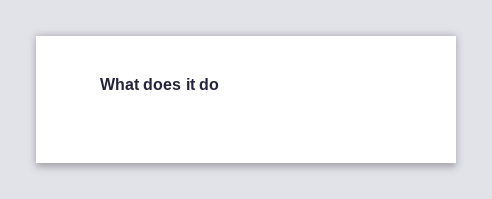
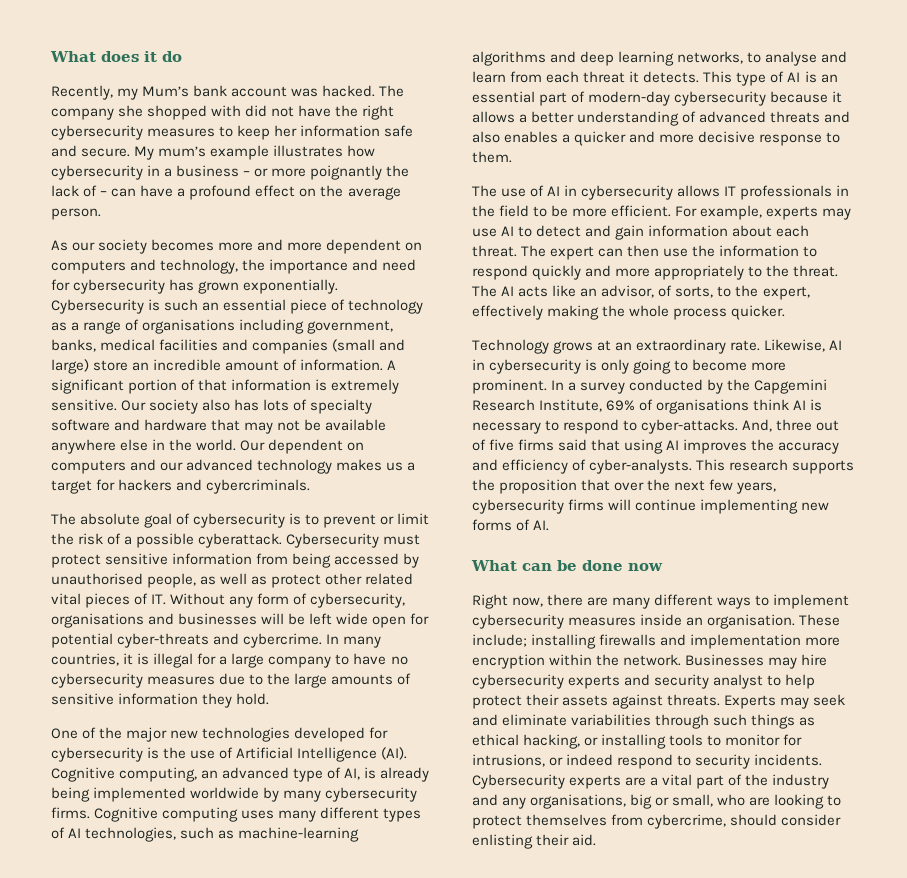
(219, 84) none -> [51,85,405,100] [51,105,395,120] [51,125,414,140] [51,145,376,160] [51,165,410,180] [51,185,401,200] [51,208,101,220] [51,239,423,254] [51,259,417,274] [51,279,339,294] [51,299,424,314] [51,319,394,334] [51,339,406,354] [51,359,397,374] [51,379,400,394] [51,399,373,414] [51,419,387,434] [51,439,365,454] [51,459,416,474] [51,479,311,494] [51,513,430,528] [51,533,421,548] [51,553,420,568] [51,573,414,588] [51,593,406,608] [51,613,430,628] [51,633,382,648] [51,653,408,668] [51,673,412,688] [51,693,270,708] [51,727,389,742] [51,747,408,762] [51,767,430,782] [51,787,418,802] [51,807,422,822] [51,827,360,842] [472,51,848,66] [472,71,838,86] [472,91,843,106] [472,111,851,126] [472,131,841,146] [472,151,512,163] [472,185,850,200] [472,205,852,220] [472,225,810,240] [472,245,818,260] [472,265,839,280] [472,285,810,300] [472,305,786,320] [472,339,843,354] [472,359,787,374] [472,379,828,394] [472,399,823,414] [472,419,840,434] [472,439,840,454] [472,459,855,474] [472,479,777,494] [472,499,830,514] [472,519,550,531] [471,560,663,571] [472,594,850,609] [472,614,841,629] [472,634,841,649] [472,654,828,669] [472,674,816,689] [472,694,846,709] [472,714,816,729] [472,734,803,749] [472,754,823,769] [472,774,830,789] [472,794,842,809] [472,814,842,829] [472,834,597,849] // Recently, my Mum’s bank account was hacked. The company she shopped with did not have the right cybersecurity measures to keep her information safe and secure. My mum’s example illustrates how cybersecurity in a business – or more poignantly the lack of – can have a profound effect on the average person. // As our society becomes more and more dependent on computers and technology, the importance and need for cybersecurity has grown exponentially. Cybersecurity is such an essential piece of technology as a range of organisations including government, banks, medical facilities and companies (small and large) store an incredible amount of information. A significant portion of that information is extremely sensitive. Our society also has lots of specialty software and hardware that may not be available anywhere else in the world. Our dependent on computers and our advanced technology makes us a target for hackers and cybercriminals. // The absolute goal of cybersecurity is to prevent or limit the risk of a possible cyberattack. Cybersecurity must protect sensitive information from being accessed by unauthorised people, as well as protect other related vital pieces of IT. Without any form of cybersecurity, organisations and businesses will be left wide open for potential cyber-threats and cybercrime. In many countries, it is illegal for a large company to have no cybersecurity measures due to the large amounts of sensitive information they hold. // One of the major new technologies developed for cybersecurity is the use of Artificial Intelligence (AI). Cognitive computing, an advanced type of AI, is already being implemented worldwide by many cybersecurity firms. Cognitive computing uses many different types of AI technologies, such as machine-learning algorithms and deep learning networks, to analyse and learn from each threat it detects. This type of AI is an essential part of modern-day cybersecurity because it allows a better understanding of advanced threats and also enables a quicker and more decisive response to them. // The use of AI in cybersecurity allows IT professionals in the field to be more efficient. For example, experts may use AI to detect and gain information about each threat. The expert can then use the information to respond quickly and more appropriately to the threat. The AI acts like an advisor, of sorts, to the expert, effectively making the whole process quicker. // Technology grows at an extraordinary rate. Likewise, AI in cybersecurity is only going to become more prominent. In a survey conducted by the Capgemini Research Institute, 69% of organisations think AI is necessary to respond to cyber-attacks. And, three out of five firms said that using AI improves the accuracy and efficiency of cyber-analysts. This research supports the proposition that over the next few years, cybersecurity firms will continue implementing new forms of AI. // What can be done now // Right now, there are many different ways to implement cybersecurity measures inside an organisation. These include; installing firewalls and implementation more encryption within the network. Businesses may hire cybersecurity experts and security analyst to help protect their assets against threats. Experts may seek and eliminate variabilities through such things as ethical hacking, or installing tools to monitor for intrusions, or indeed respond to security incidents. Cybersecurity experts are a vital part of the industry and any organisations, big or small, who are looking to protect themselves from cybercrime, should consider enlisting their aid.

